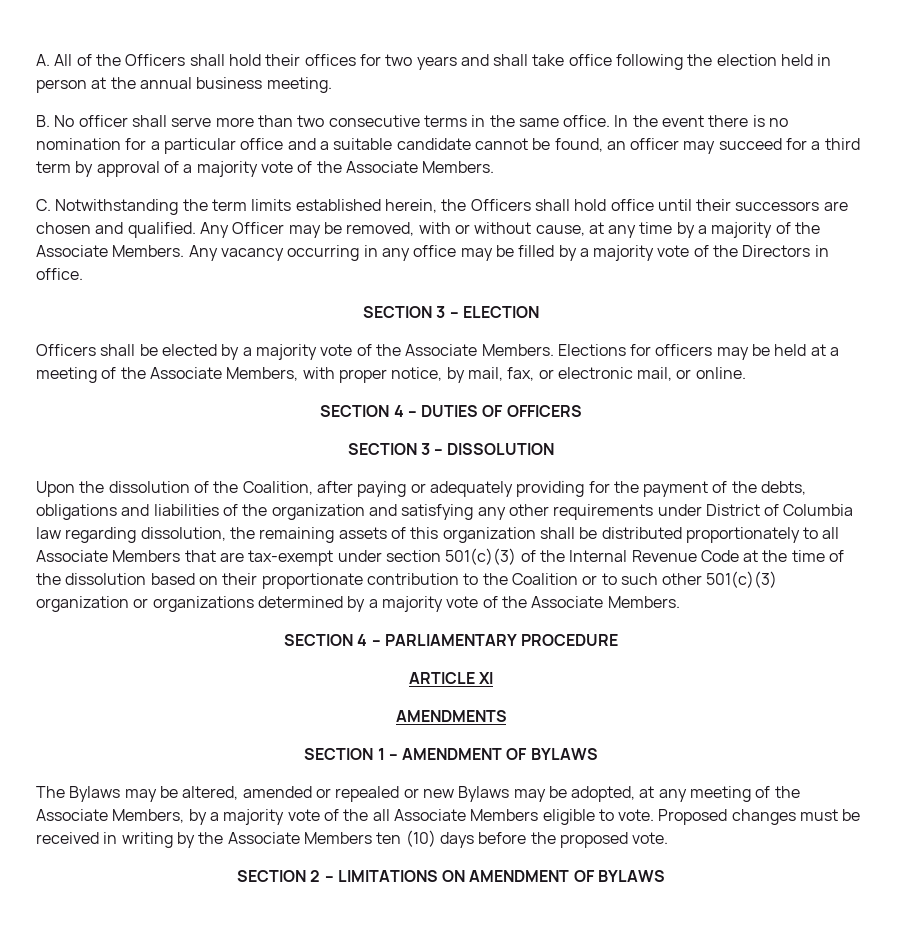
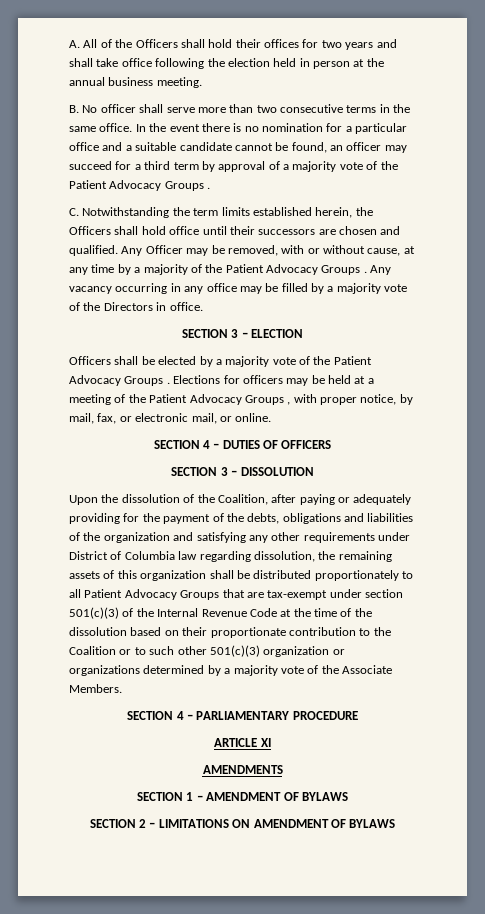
[345,161,495,173] Associate Members. -> [69,180,211,191] Patient Advocacy Groups .
[36,245,185,257] Associate Members. -> [225,264,367,275] Patient Advocacy Groups .
[405,344,554,356] Associate Members. -> [333,356,372,365] [69,375,170,386] Patient Advocacy Groups .
[149,367,299,381] Associate Members, -> [149,394,291,405] Patient Advocacy Groups ,
[36,550,181,562] Associate Members -> [84,589,220,600] Patient Advocacy Groups
[36,786,800,802] [36,809,861,825] [36,830,669,848] // The Bylaws may be altered, amended or repealed or new Bylaws may be adopted, at any meeting of the Associate Members, by a majority vote of the all Associate Members eligible to vote. Proposed changes must be received in writing by the Associate Members ten (10) days before the proposed vote. -> (348, 796) none

